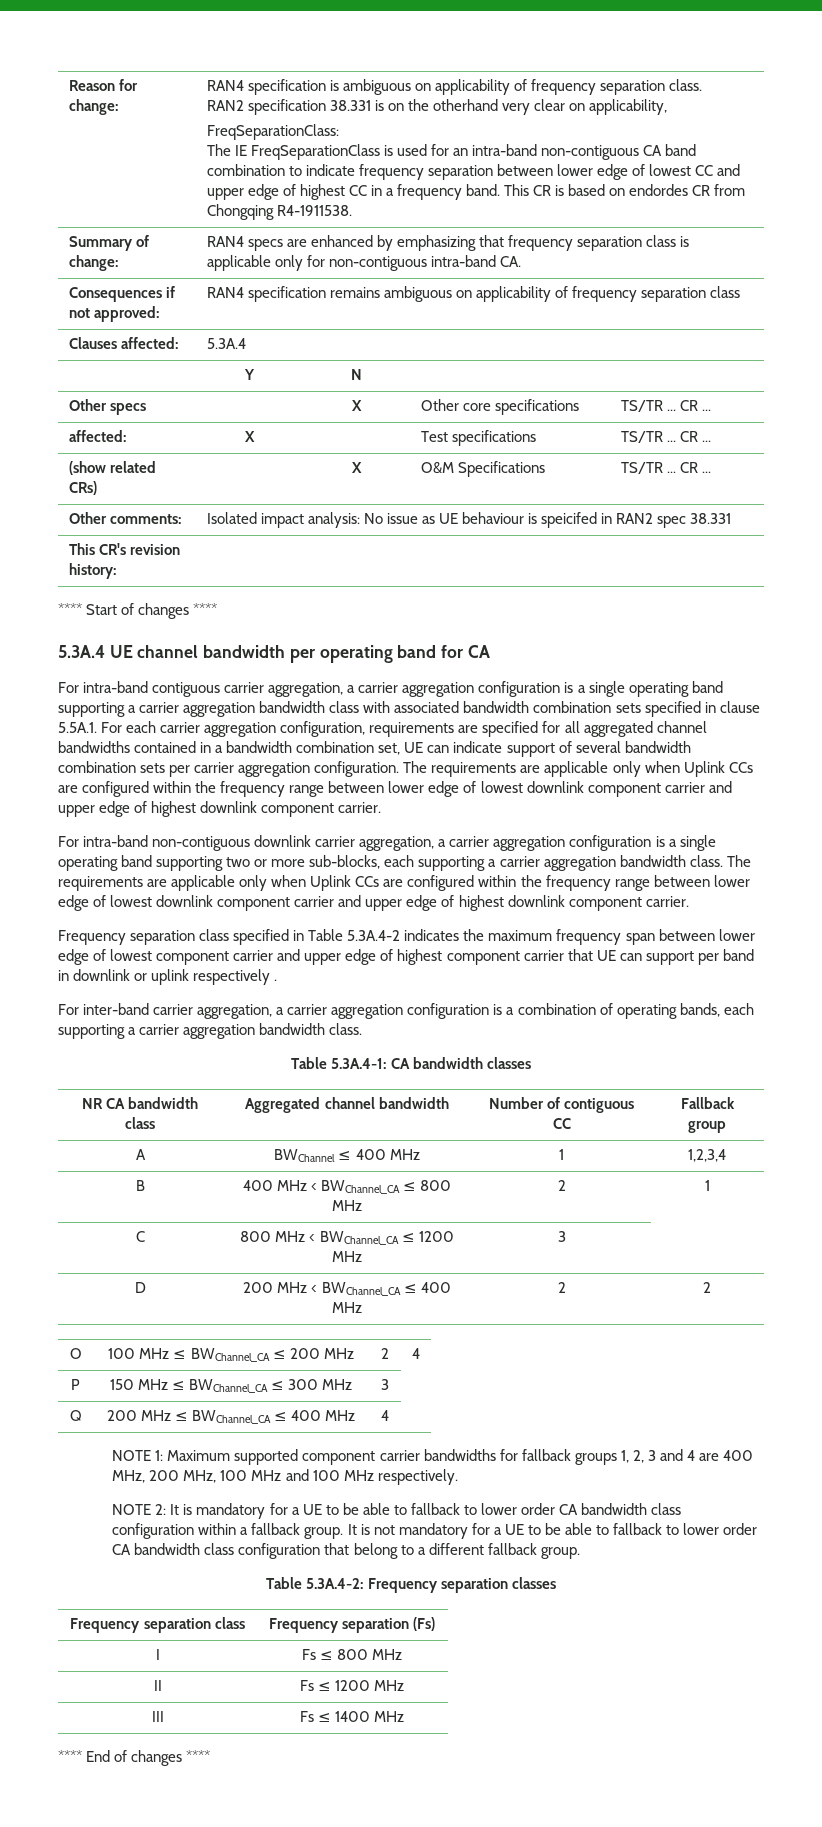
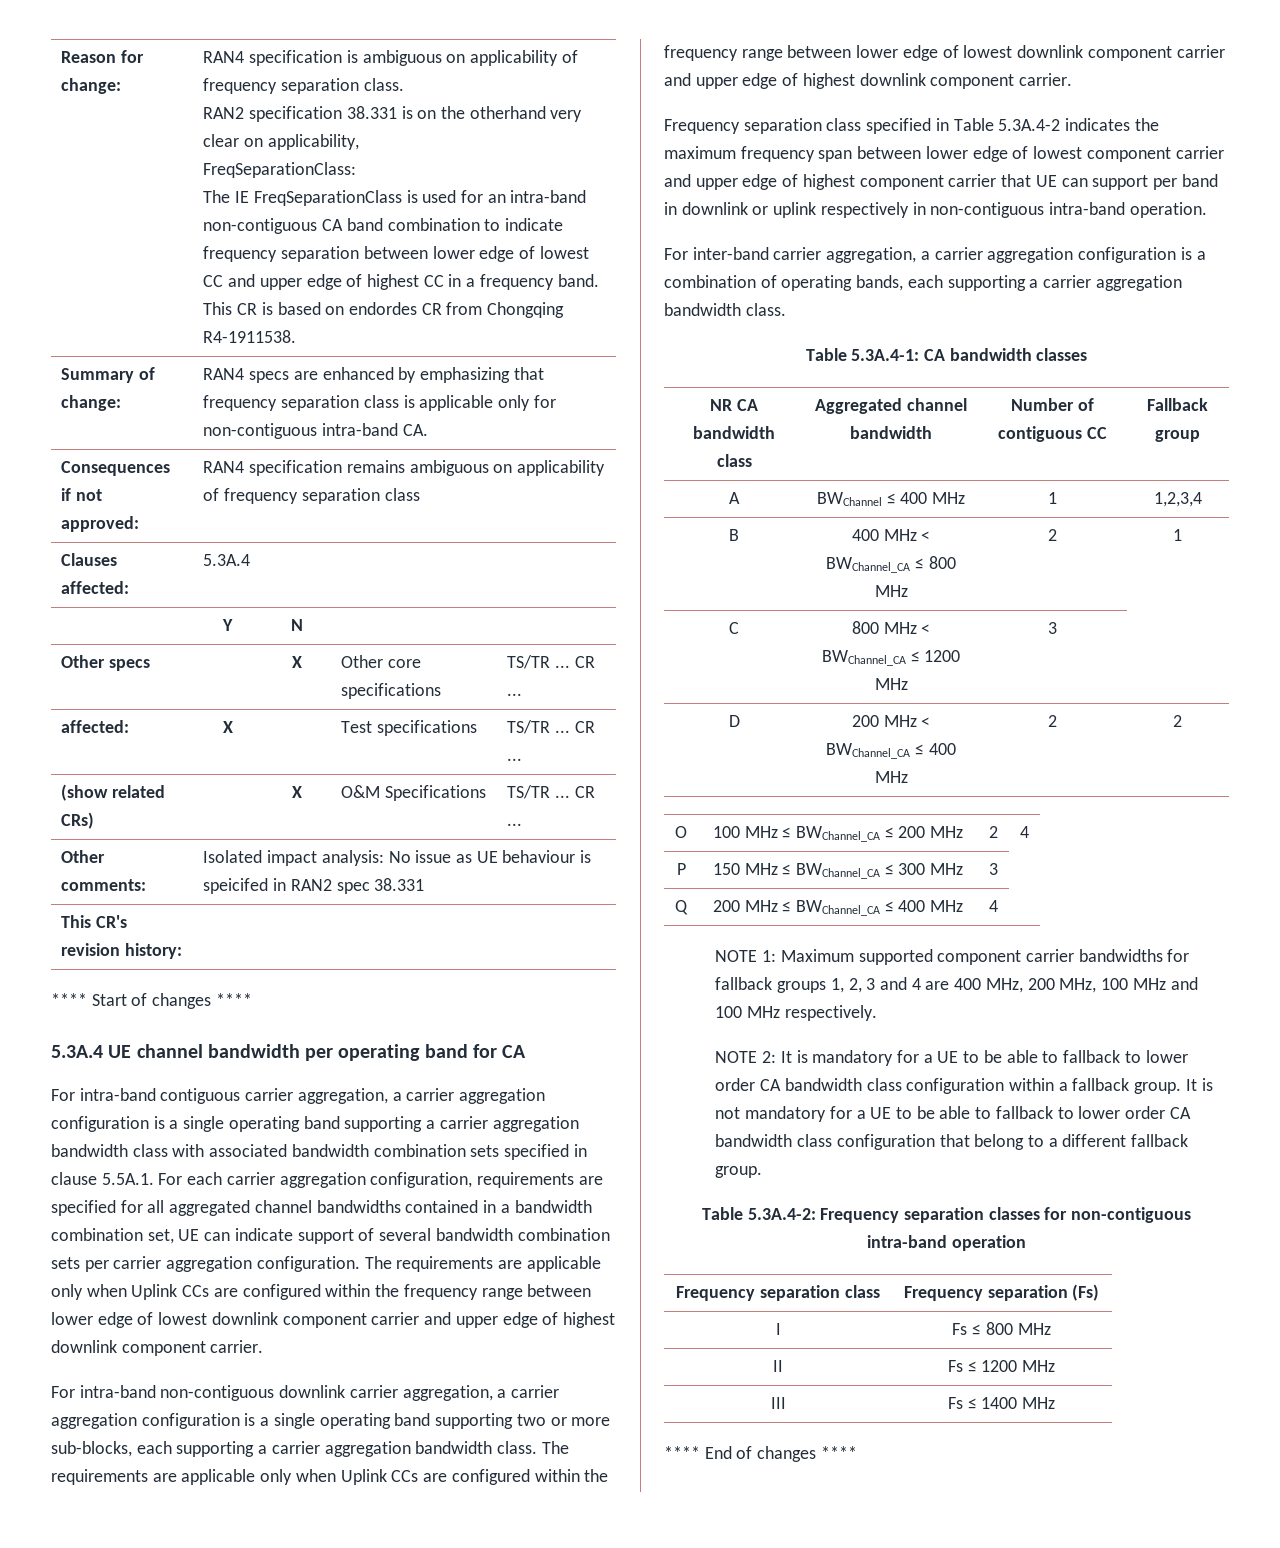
[274,979,278,981] . -> [912,202,1207,218] in non-contiguous intra-band operation.
(556, 1583) none -> [1044,1207,1192,1223] [867,1235,1026,1251] for non-contiguous intra-band operation

